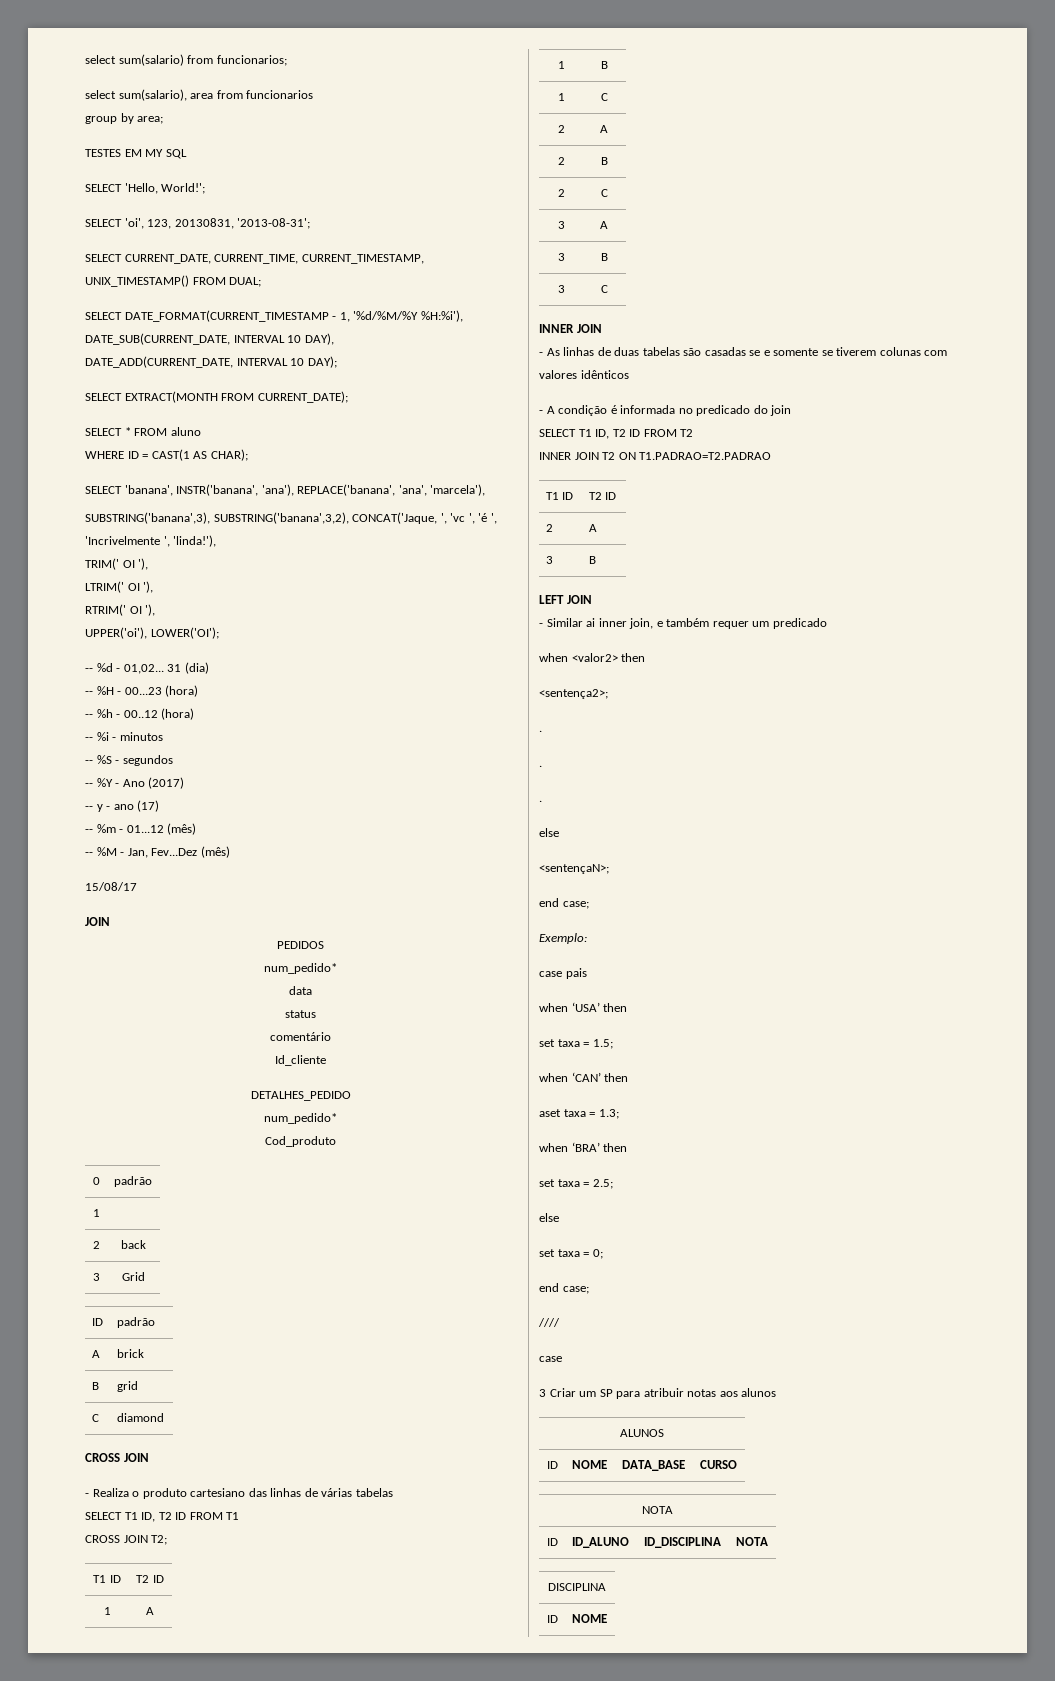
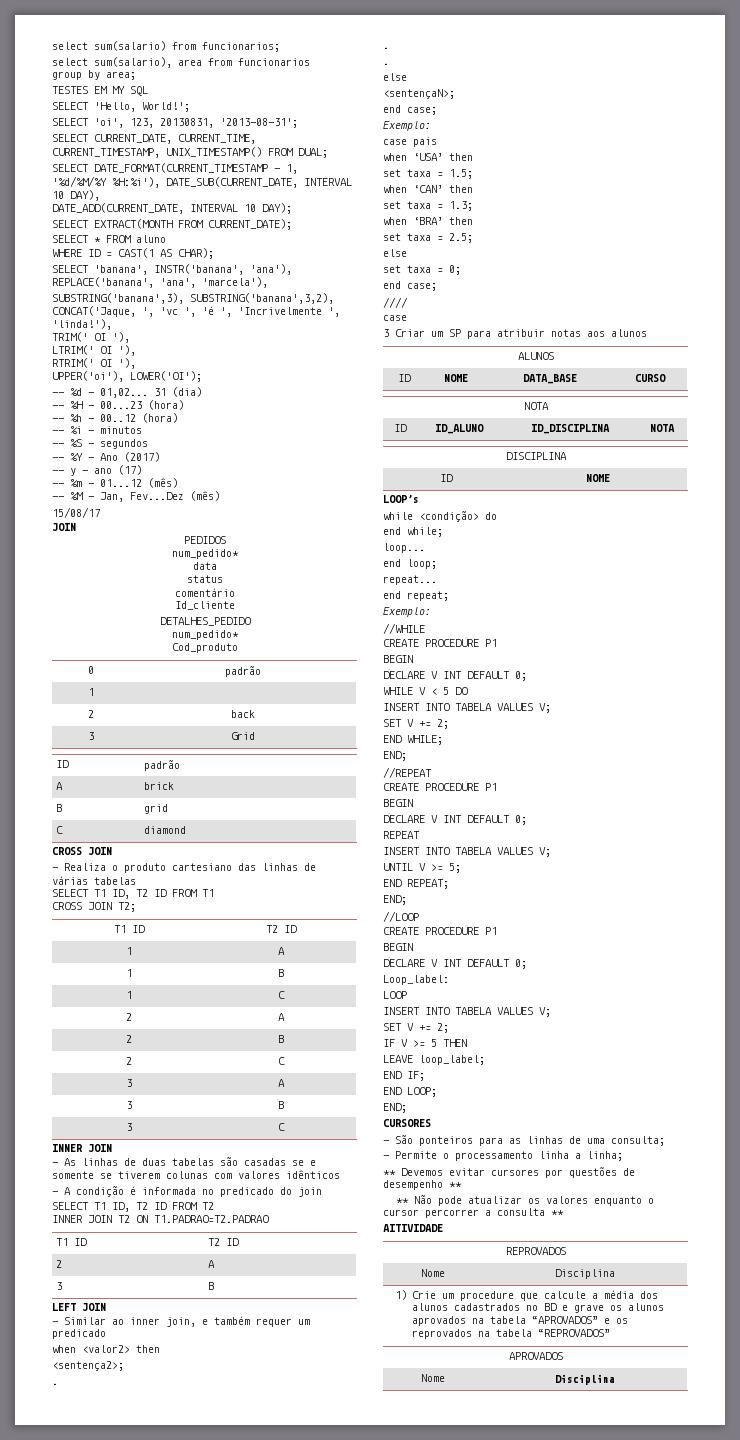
[586,618,596,627] ai -> [112,1319,124,1325] ao
[539,1109,561,1117] aset -> [383,201,401,209] set
(607, 1618) none -> [383,495,419,503] [383,511,497,522] [383,527,443,537] [383,543,425,553] [383,559,437,569] [383,575,437,585] [383,591,449,601] [383,607,431,617] [383,623,425,634] [383,639,497,647] [383,655,413,663] [383,671,527,681] [383,687,468,695] [383,703,551,713] [383,719,449,729] [383,735,443,745] [383,751,407,761] [383,767,432,778] [383,783,497,791] [383,799,413,807] [383,815,527,825] [383,831,420,839] [383,847,551,857] [383,863,461,873] [383,879,449,889] [383,895,407,905] [383,911,419,922] [383,927,497,935] [383,943,413,951] [383,959,527,969] [383,975,449,985] [383,991,407,999] [383,1007,551,1017] [383,1023,449,1033] [383,1039,467,1047] [383,1055,485,1065] [383,1071,425,1081] [383,1087,437,1097] [383,1103,407,1113] [383,1119,431,1127] [383,1135,665,1146] [383,1151,623,1161] [383,1167,635,1178] [383,1180,462,1190] [396,1195,655,1206] [383,1208,564,1218] [383,1224,443,1232] [505,1247,566,1255] [420,1269,445,1277] [554,1269,615,1279] [395,1290,658,1301] [411,1303,664,1313] [411,1316,628,1326] [411,1329,610,1339] [508,1352,563,1360] [420,1374,445,1382] [554,1374,615,1385] // LOOP’s // while <condição> do // end while; // loop... // end loop; // repeat... // end repeat; // Exemplo: // //WHILE // CREATE PROCEDURE P1 // BEGIN // DECLARE V INT DEFAULT 0; // WHILE V < 5 DO // INSERT INTO TABELA VALUES V; // SET V += 2; // END WHILE; // END; // //REPEAT // CREATE PROCEDURE P1 // BEGIN // DECLARE V INT DEFAULT 0; // REPEAT // INSERT INTO TABELA VALUES V; // UNTIL V >= 5; // END REPEAT; // END; // //LOOP // CREATE PROCEDURE P1 // BEGIN // DECLARE V INT DEFAULT 0; // Loop_label: // LOOP // INSERT INTO TABELA VALUES V; // SET V += 2; // IF V >= 5 THEN // LEAVE loop_label; // END IF; // END LOOP; // END; // CURSORES // - São ponteiros para as linhas de uma consulta; // - Permite o processamento linha a linha; // ** Devemos evitar cursores por questões de desempenho ** // ** Não pode atualizar os valores enquanto o cursor percorrer a consulta ** // AITIVIDADE // REPROVADOS // Nome | Disciplina // 1) Crie um procedure que calcule a média dos alunos cadastrados no BD e grave os alunos aprovados na tabela “APROVADOS” e os reprovados na tabela “REPROVADOS” // APROVADOS // Nome | Disciplina

